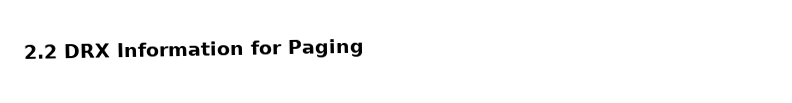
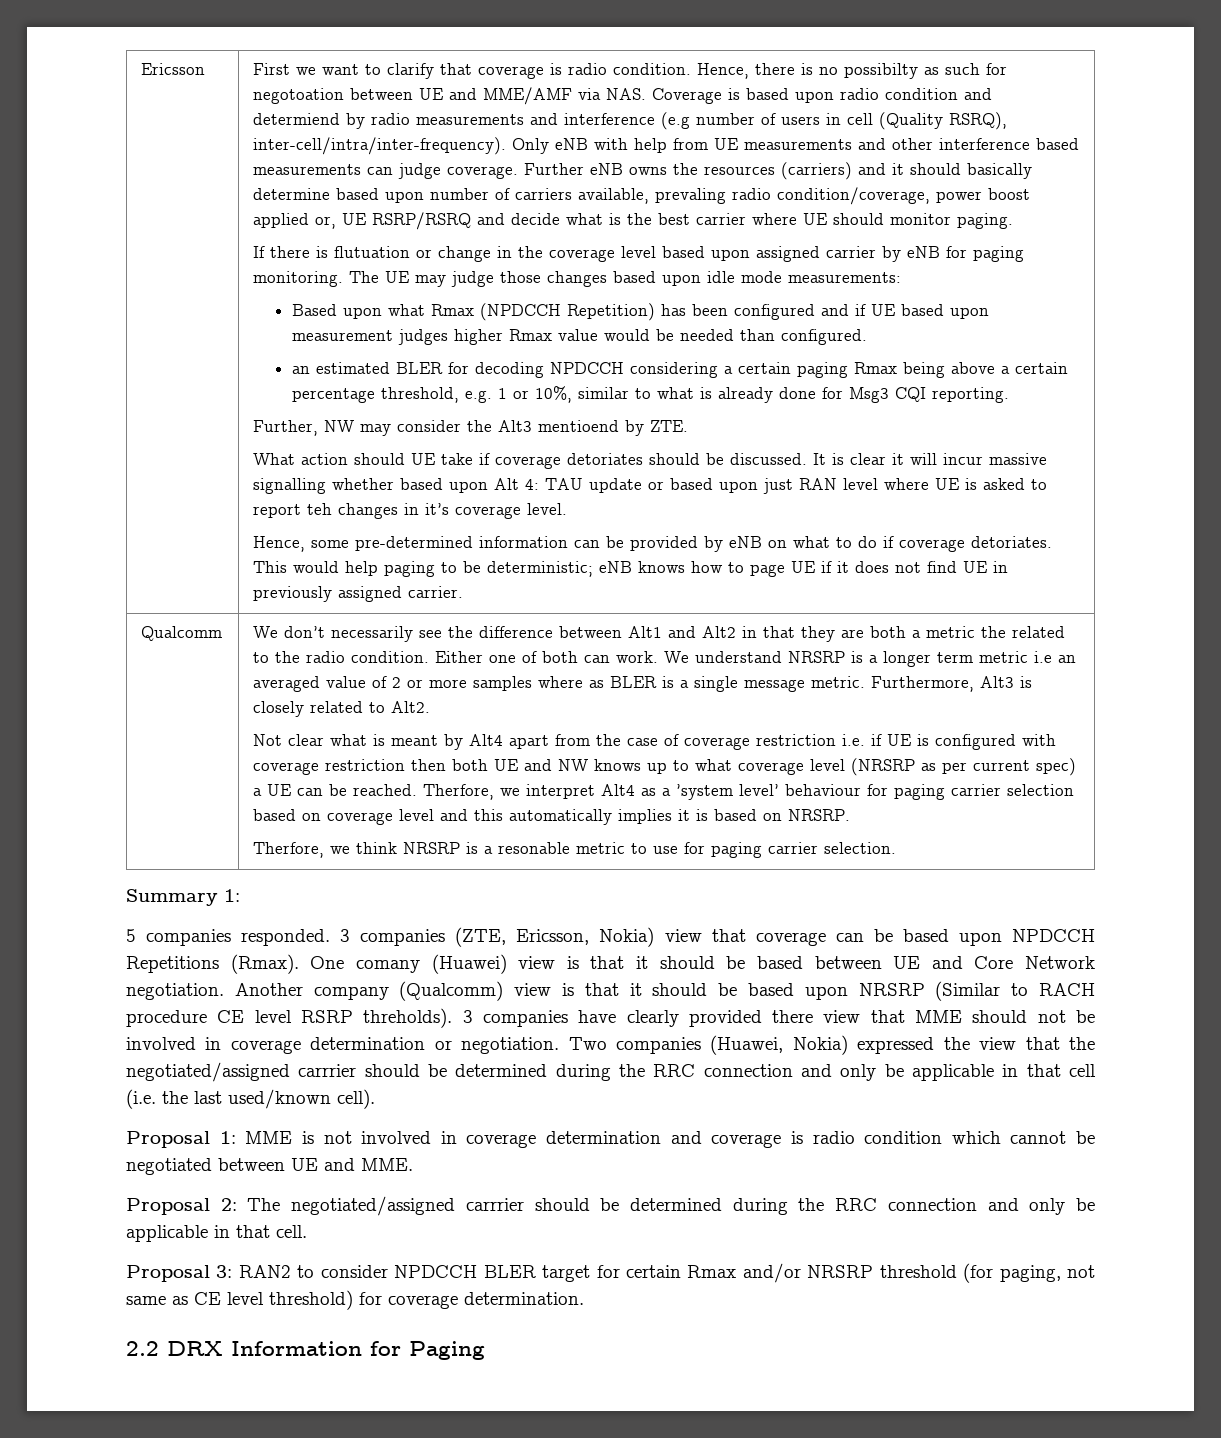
(23, 51) none -> [141,63,206,75] [253,63,1008,79] [253,87,993,105] [253,112,1008,130] [253,137,1080,155] [253,162,1033,180] [253,187,1031,205] [253,212,1014,230] [253,246,1025,262] [253,271,902,287] [291,303,989,321] [291,329,867,345] [291,362,1068,378] [291,386,1009,403] [253,420,689,436] [253,453,1048,469] [253,478,1048,494] [253,503,568,519] [253,536,1053,552] [253,561,1009,577] [253,586,464,602] [141,626,223,641] [253,626,1066,642] [253,651,1077,667] [253,676,1033,692] [253,701,431,717] [253,734,1057,750] [253,758,1077,776] [253,784,1075,800] [253,809,851,825] [253,842,897,858] [126,889,240,906] [126,927,1096,947] [126,954,1095,974] [126,981,1095,1001] [126,1008,1095,1028] [126,1035,1095,1055] [126,1062,1097,1082] [126,1089,375,1109] [126,1131,1095,1148] [126,1158,413,1175] [126,1196,1095,1216] [126,1225,307,1242] [126,1263,1095,1283] [126,1290,584,1310] Ericsson | First we want to clarify that coverage is radio condition. Hence, there is no possibilty as such for negotoation between UE and MME/AMF via NAS. Coverage is based upon radio condition and determiend by radio measurements and interference (e.g number of users in cell (Quality RSRQ), inter-cell/intra/inter-frequency). Only eNB with help from UE measurements and other interference based measurements can judge coverage. Further eNB owns the resources (carriers) and it should basically determine based upon number of carriers available, prevaling radio condition/coverage, power boost applied or, UE RSRP/RSRQ and decide what is the best carrier where UE should monitor paging. // If there is flutuation or change in the coverage level based upon assigned carrier by eNB for paging monitoring. The UE may judge those changes based upon idle mode measurements: // Based upon what Rmax (NPDCCH Repetition) has been configured and if UE based upon measurement judges higher Rmax value would be needed than configured. // an estimated BLER for decoding NPDCCH considering a certain paging Rmax being above a certain percentage threshold, e.g. 1 or 10%, similar to what is already done for Msg3 CQI reporting. // Further, NW may consider the Alt3 mentioend by ZTE. // What action should UE take if coverage detoriates should be discussed. It is clear it will incur massive signalling whether based upon Alt 4: TAU update or based upon just RAN level where UE is asked to report teh changes in it’s coverage level. // Hence, some pre-determined information can be provided by eNB on what to do if coverage detoriates. This would help paging to be deterministic; eNB knows how to page UE if it does not find UE in previously assigned carrier. // Qualcomm | We don’t necessarily see the difference between Alt1 and Alt2 in that they are both a metric the related to the radio condition. Either one of both can work. We understand NRSRP is a longer term metric i.e an averaged value of 2 or more samples where as BLER is a single message metric. Furthermore, Alt3 is closely related to Alt2. // Not clear what is meant by Alt4 apart from the case of coverage restriction i.e. if UE is configured with coverage restriction then both UE and NW knows up to what coverage level (NRSRP as per current spec) a UE can be reached. Therfore, we interpret Alt4 as a ’system level’ behaviour for paging carrier selection based on coverage level and this automatically implies it is based on NRSRP. // Therfore, we think NRSRP is a resonable metric to use for paging carrier selection. // Summary 1: // 5 companies responded. 3 companies (ZTE, Ericsson, Nokia) view that coverage can be based upon NPDCCH Repetitions (Rmax). One comany (Huawei) view is that it should be based between UE and Core Network negotiation. Another company (Qualcomm) view is that it should be based upon NRSRP (Similar to RACH procedure CE level RSRP threholds). 3 companies have clearly provided there view that MME should not be involved in coverage determination or negotiation. Two companies (Huawei, Nokia) expressed the view that the negotiated/assigned carrrier should be determined during the RRC connection and only be applicable in that cell (i.e. the last used/known cell). // Proposal 1: MME is not involved in coverage determination and coverage is radio condition which cannot be negotiated between UE and MME. // Proposal 2: The negotiated/assigned carrrier should be determined during the RRC connection and only be applicable in that cell. // Proposal 3: RAN2 to consider NPDCCH BLER target for certain Rmax and/or NRSRP threshold (for paging, not same as CE level threshold) for coverage determination. //

